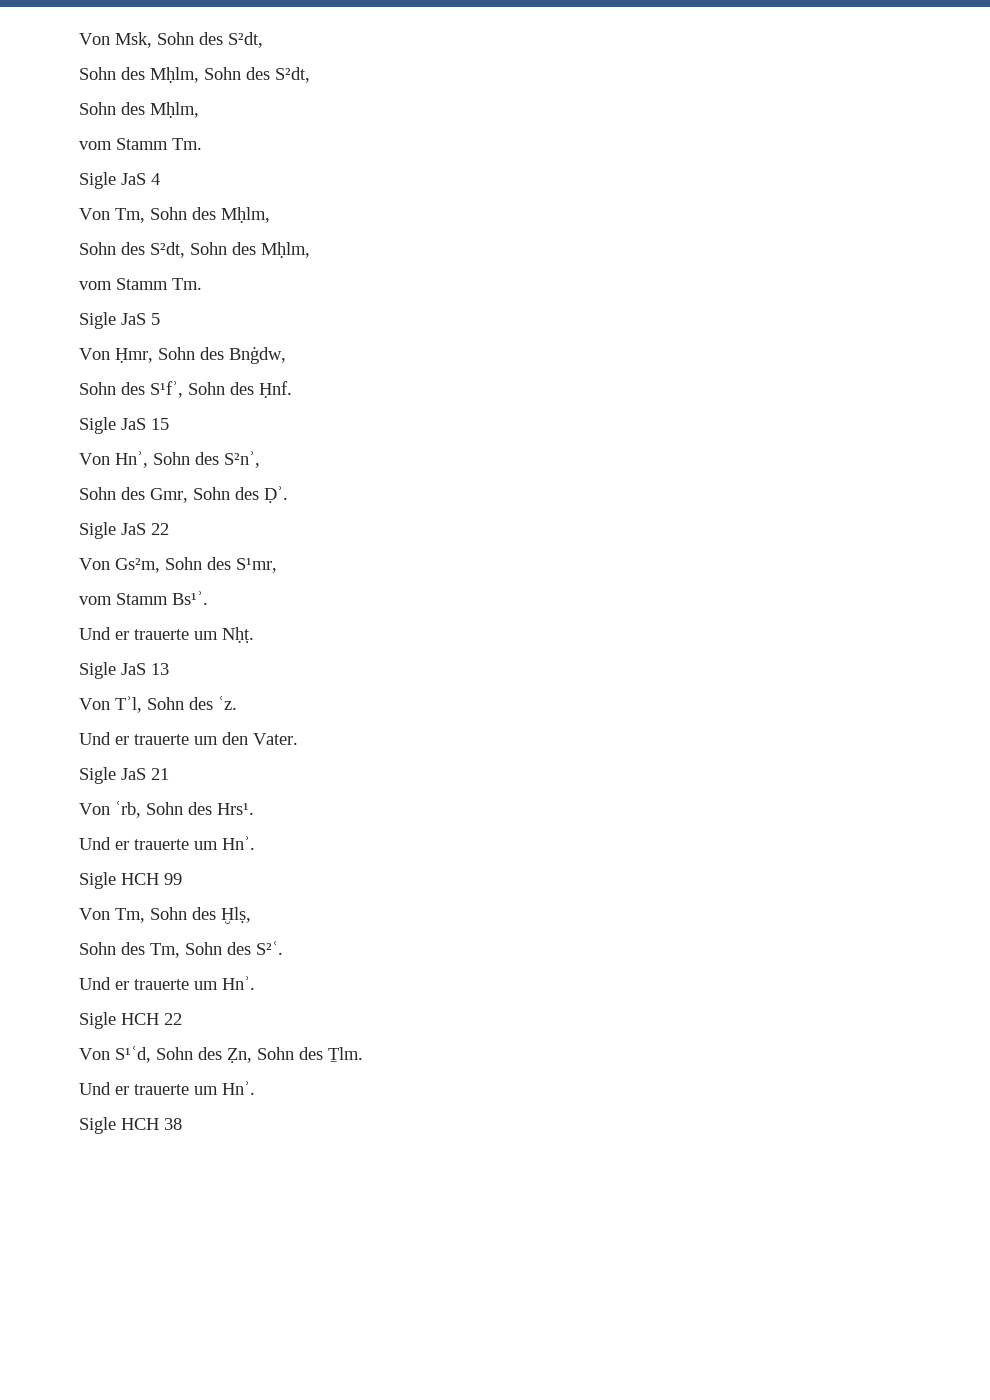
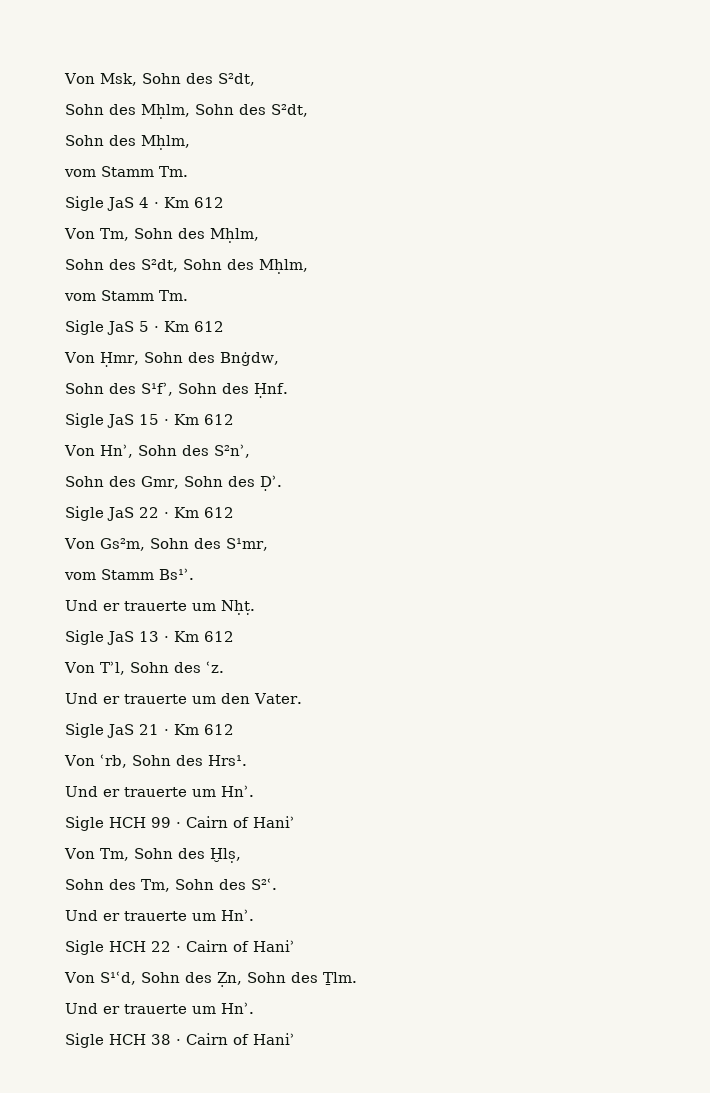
(160, 179) none -> [154,197,224,208] · Km 612
(160, 319) none -> [154,321,224,332] · Km 612
(169, 424) none -> [164,414,234,425] · Km 612
(169, 529) none -> [164,507,234,518] · Km 612
(169, 669) none -> [164,631,234,642] · Km 612
(169, 774) none -> [164,724,234,735] · Km 612
(182, 879) none -> [176,816,295,828] · Cairn of Haniʾ
(182, 1019) none -> [176,940,295,952] · Cairn of Haniʾ
(182, 1124) none -> [176,1033,295,1045] · Cairn of Haniʾ

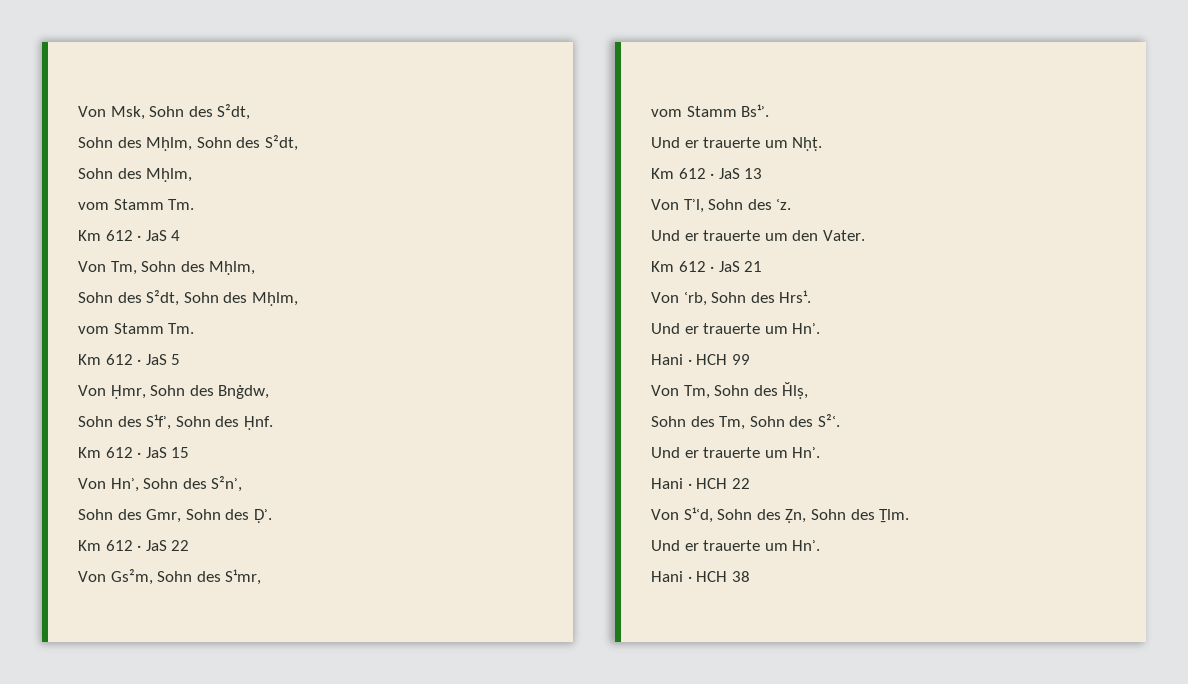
[65,196,104,211] Sigle -> [78,230,142,241] Km 612 ·
[154,197,224,208] · Km 612 -> (181, 235) none
[65,320,104,335] Sigle -> [78,354,142,365] Km 612 ·
[154,321,224,332] · Km 612 -> (181, 359) none
[65,413,104,428] Sigle -> [78,447,142,458] Km 612 ·
[164,414,234,425] · Km 612 -> (190, 452) none
[65,506,104,521] Sigle -> [78,540,142,551] Km 612 ·
[164,507,234,518] · Km 612 -> (190, 545) none
[65,630,104,645] Sigle -> [651,168,715,179] Km 612 ·
[164,631,234,642] · Km 612 -> (763, 173) none
[65,723,104,738] Sigle -> [651,261,715,272] Km 612 ·
[164,724,234,735] · Km 612 -> (763, 266) none
[65,816,104,831] Sigle -> [651,354,692,365] Hani ·
[176,816,295,828] · Cairn of Haniʾ -> (750, 359) none
[65,940,104,955] Sigle -> [651,478,692,489] Hani ·
[176,940,295,952] · Cairn of Haniʾ -> (750, 483) none
[65,1033,295,1048] Sigle HCH 38 · Cairn of Haniʾ -> [651,571,750,582] Hani · HCH 38

